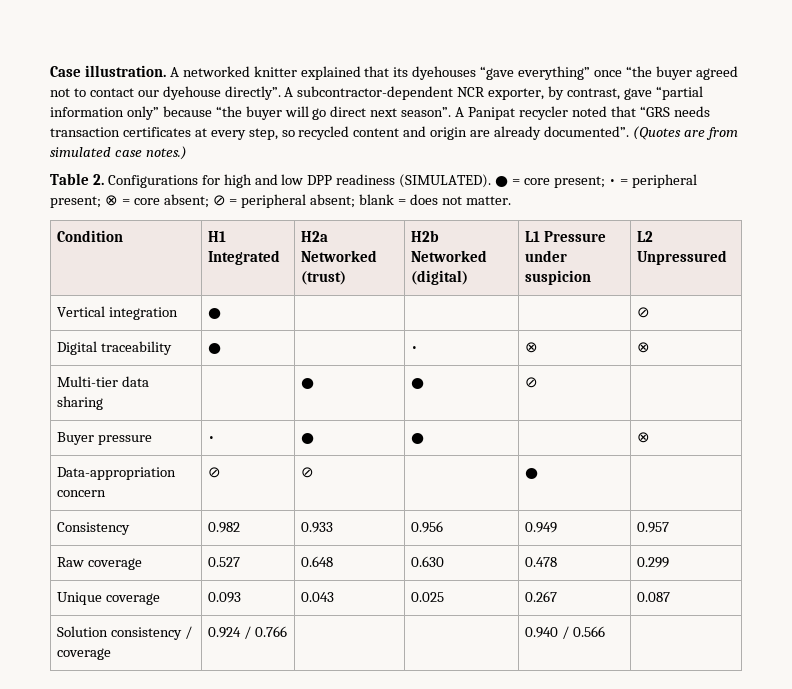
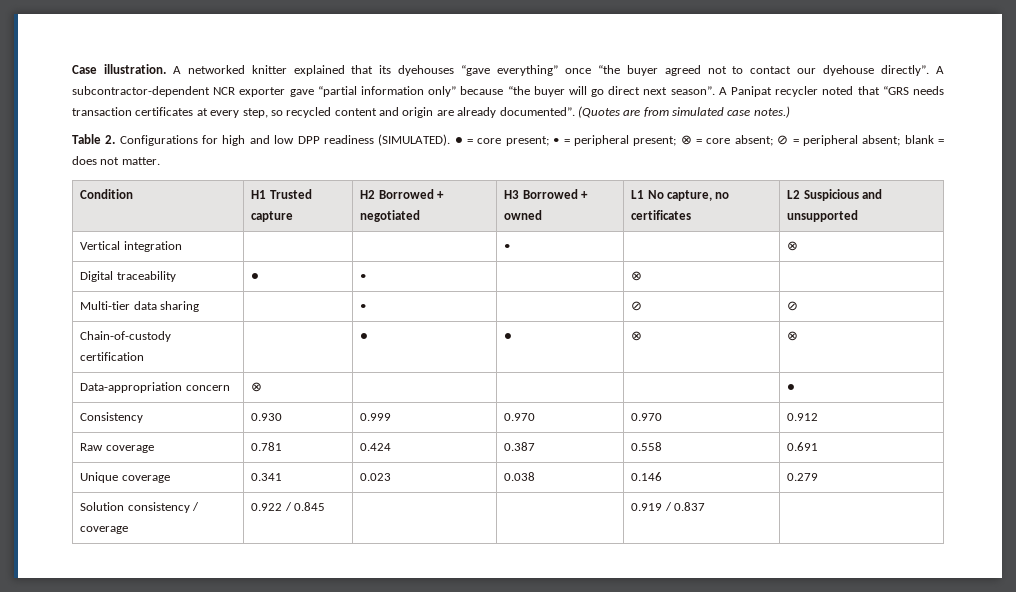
[488,86,621,100] exporter, by contrast, -> [239,87,286,97] exporter
[208,250,281,265] [301,231,329,242] [301,250,378,262] [301,271,347,285] [411,230,440,242] [411,250,488,262] [411,270,469,285] [525,231,607,242] [525,250,568,262] [525,270,592,285] [637,231,654,242] [637,250,728,265] Integrated | H2a Networked (trust) | H2b Networked (digital) | L1 Pressure under suspicion | L2 Unpressured -> [269,189,312,199] [251,211,294,222] [360,189,444,199] [360,210,421,222] [504,189,588,199] [504,210,543,220] [631,190,730,201] [631,210,692,220] [787,189,882,201] [787,210,859,222] Trusted capture | H2 Borrowed + negotiated | H3 Borrowed + owned | L1 No capture, no certificates | L2 Suspicious and unsupported
[208,308,222,319] [637,307,651,318] ● | | | | ⊘ -> [504,244,511,250] [787,241,799,251] | | • | | ⊗
[411,346,419,352] [525,342,539,353] [637,342,651,353] | • | ⊗ | ⊗ -> [360,274,367,280] [631,271,643,281] • | | ⊗ |
[301,378,315,389] [411,378,425,389] [525,377,539,388] [57,432,153,445] [208,436,216,442] [301,433,315,444] [411,433,425,444] ● | ● | ⊘ | // Buyer pressure | • | ● | ● | -> [360,304,367,310] [631,301,643,311] [787,301,799,311] [80,331,172,342] [80,352,145,361] [360,333,369,340] [504,333,513,340] [631,331,643,341] • | | ⊘ | ⊘ // Chain-of-custody certification | | ● | ● | ⊗
[208,467,222,478] [301,467,315,478] [525,468,539,479] ⊘ | ⊘ | | ● | -> [251,382,263,392] [787,384,796,391] ⊗ | | | | ●
[208,522,241,533] [301,522,334,533] [411,521,444,533] [525,522,558,533] [637,522,670,533] [57,557,143,570] [208,557,241,567] [301,556,334,567] [411,556,445,567] [525,557,558,567] [637,557,670,568] [57,592,161,605] [208,592,242,603] [301,592,335,602] [411,592,445,602] [525,591,558,602] [637,592,671,602] [57,626,192,640] [57,648,112,660] [208,626,287,639] [525,626,605,639] 0.982 | 0.933 | 0.956 | 0.949 | 0.957 // Raw coverage | 0.527 | 0.648 | 0.630 | 0.478 | 0.299 // Unique coverage | 0.093 | 0.043 | 0.025 | 0.267 | 0.087 // Solution consistency / coverage | 0.924 / 0.766 | | | 0.940 / 0.566 -> [251,413,283,421] [360,413,392,421] [504,413,536,421] [631,413,663,421] [787,413,819,421] [80,443,154,453] [251,442,283,451] [360,443,392,451] [504,442,536,451] [631,442,663,451] [787,442,819,451] [80,472,170,483] [251,473,283,481] [360,473,392,481] [504,472,536,481] [631,472,663,481] [787,473,819,481] [80,502,199,513] [80,526,129,534] [251,502,325,511] [631,502,705,511] 0.930 | 0.999 | 0.970 | 0.970 | 0.912 // Raw coverage | 0.781 | 0.424 | 0.387 | 0.558 | 0.691 // Unique coverage | 0.341 | 0.023 | 0.038 | 0.146 | 0.279 // Solution consistency / coverage | 0.922 / 0.845 | | | 0.919 / 0.837

